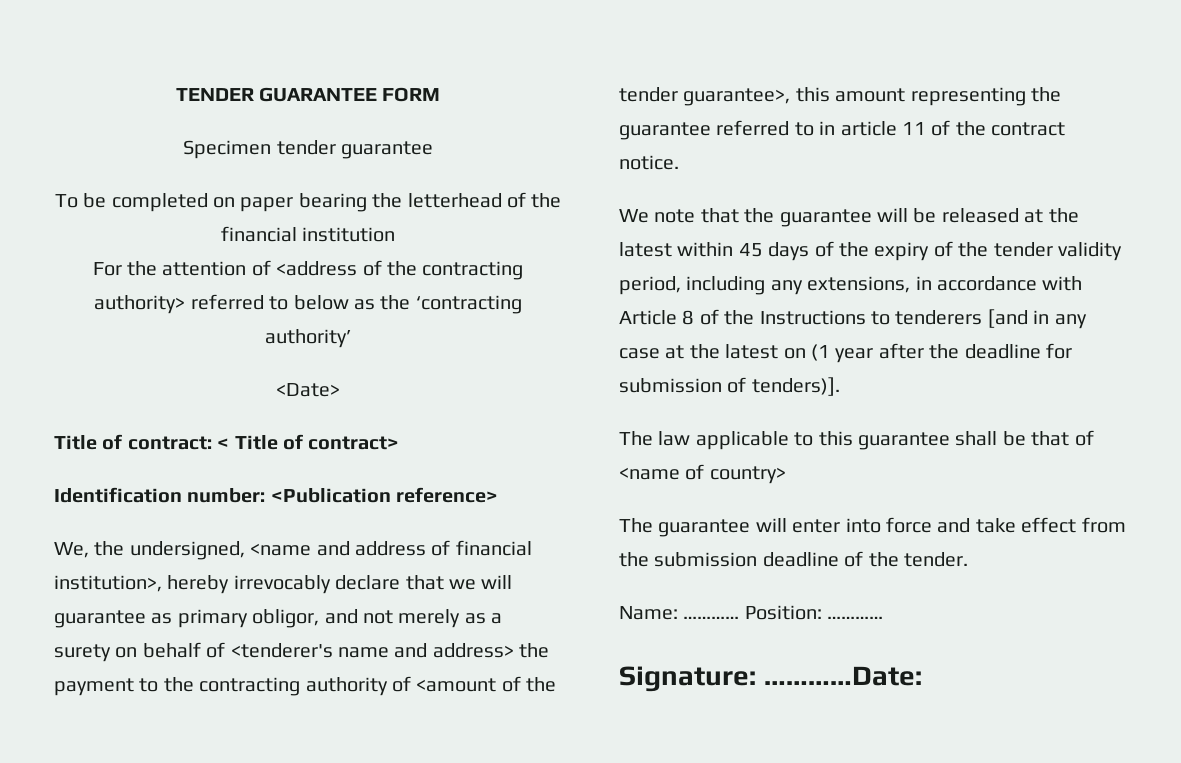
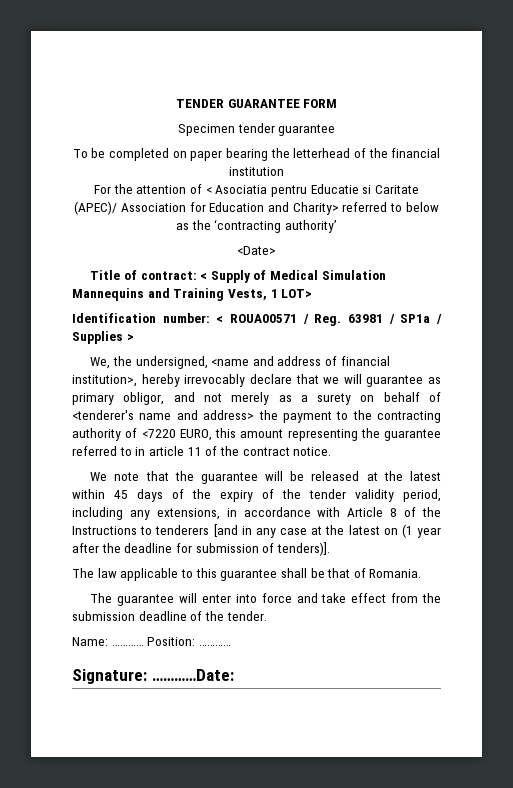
[276,260,524,280] [94,295,186,314] <address of the contracting authority> -> [205,184,419,197] [74,201,339,215] < Asociatia pentru Educatie si Caritate (APEC)/ Association for Education and Charity>
[234,434,400,450] [54,487,499,503] Title of contract> // Identification number: <Publication reference> -> [210,270,386,283] [72,288,313,301] [72,313,443,326] [72,331,134,344] Supply of Medical Simulation Mannequins and Training Vests, 1 LOT> // Identification number: < ROUA00571 / Reg. 63981 / SP1a / Supplies >
[416,676,557,692] [619,87,791,106] <amount of the tender guarantee>, -> [141,429,212,441] <7220 EURO,
[619,464,786,484] <name of country> -> [369,569,422,578] Romania.

